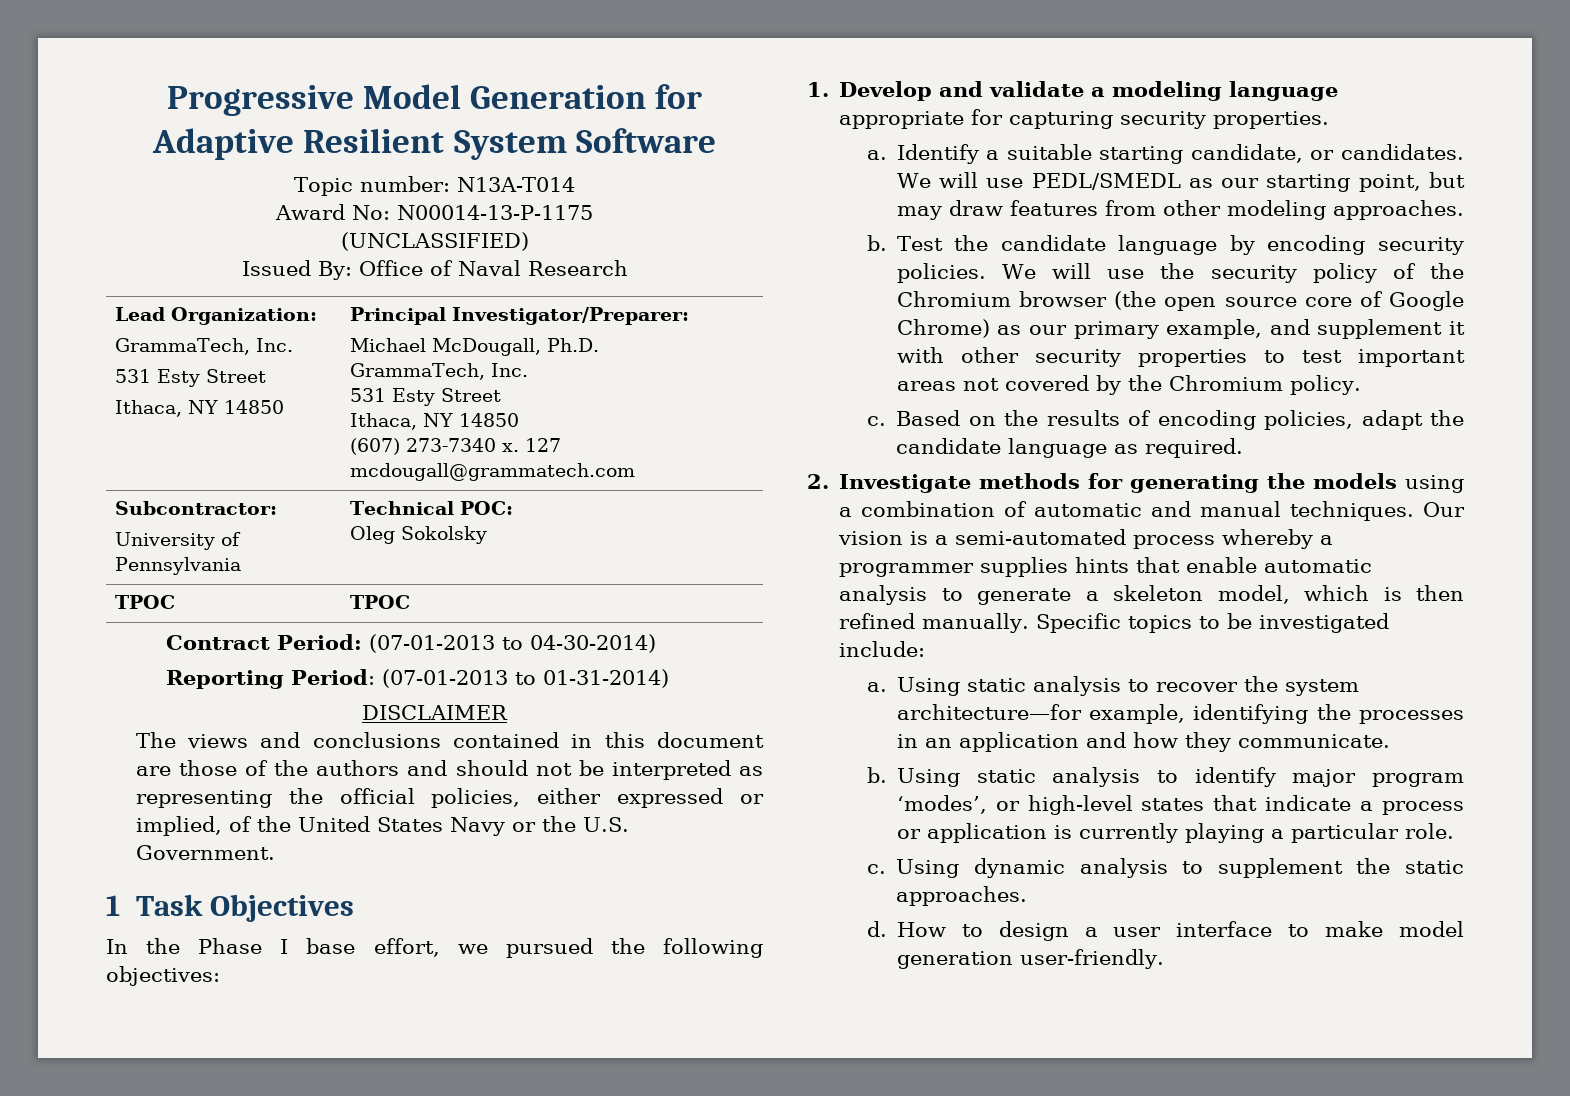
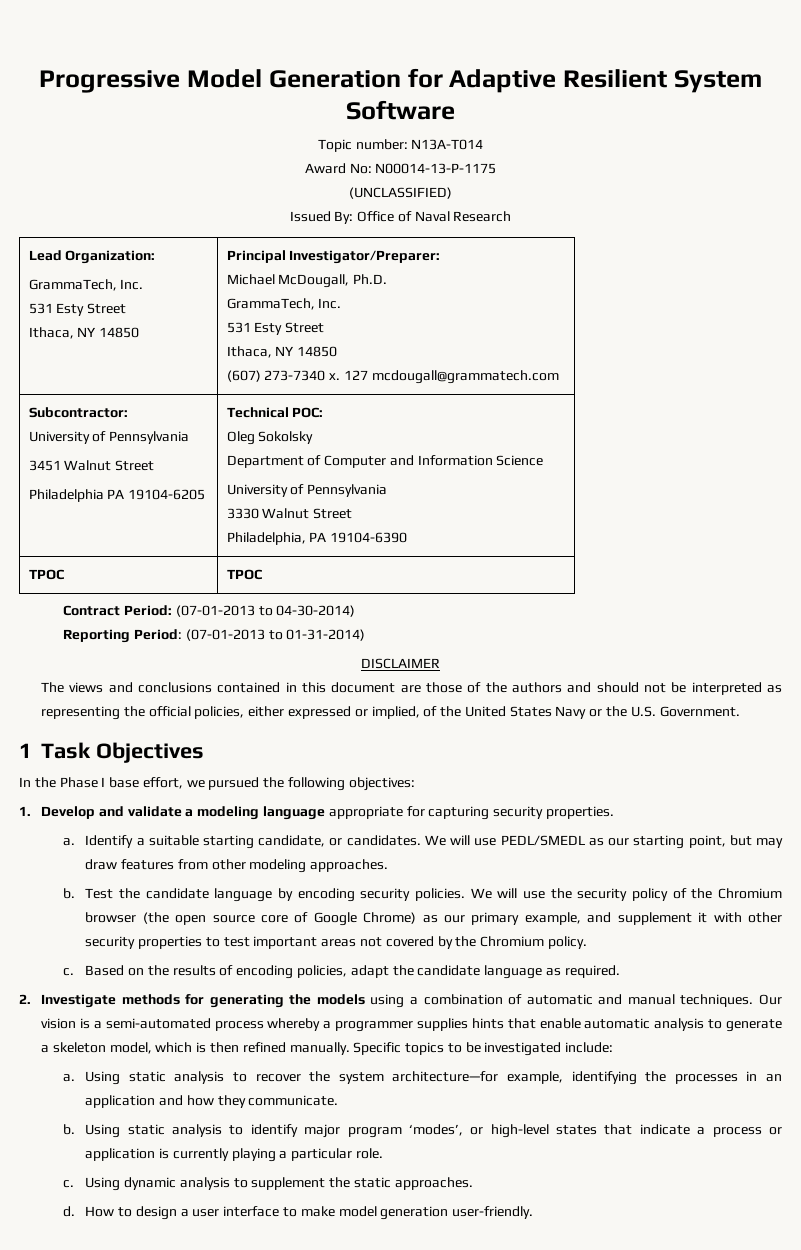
[349,501,513,515] [349,526,487,544] | Technical POC: // Oleg Sokolsky -> [28,460,155,471] [28,489,206,502] [226,407,324,418] [226,431,314,445] [226,455,544,468] [226,484,388,497] [226,508,353,519] [226,532,408,545] // 3451 Walnut Street // Philadelphia PA 19104-6205 | Technical POC: // Oleg Sokolsky // Department of Computer and Information Science // University of Pennsylvania // 3330 Walnut Street // Philadelphia, PA 19104-6390

